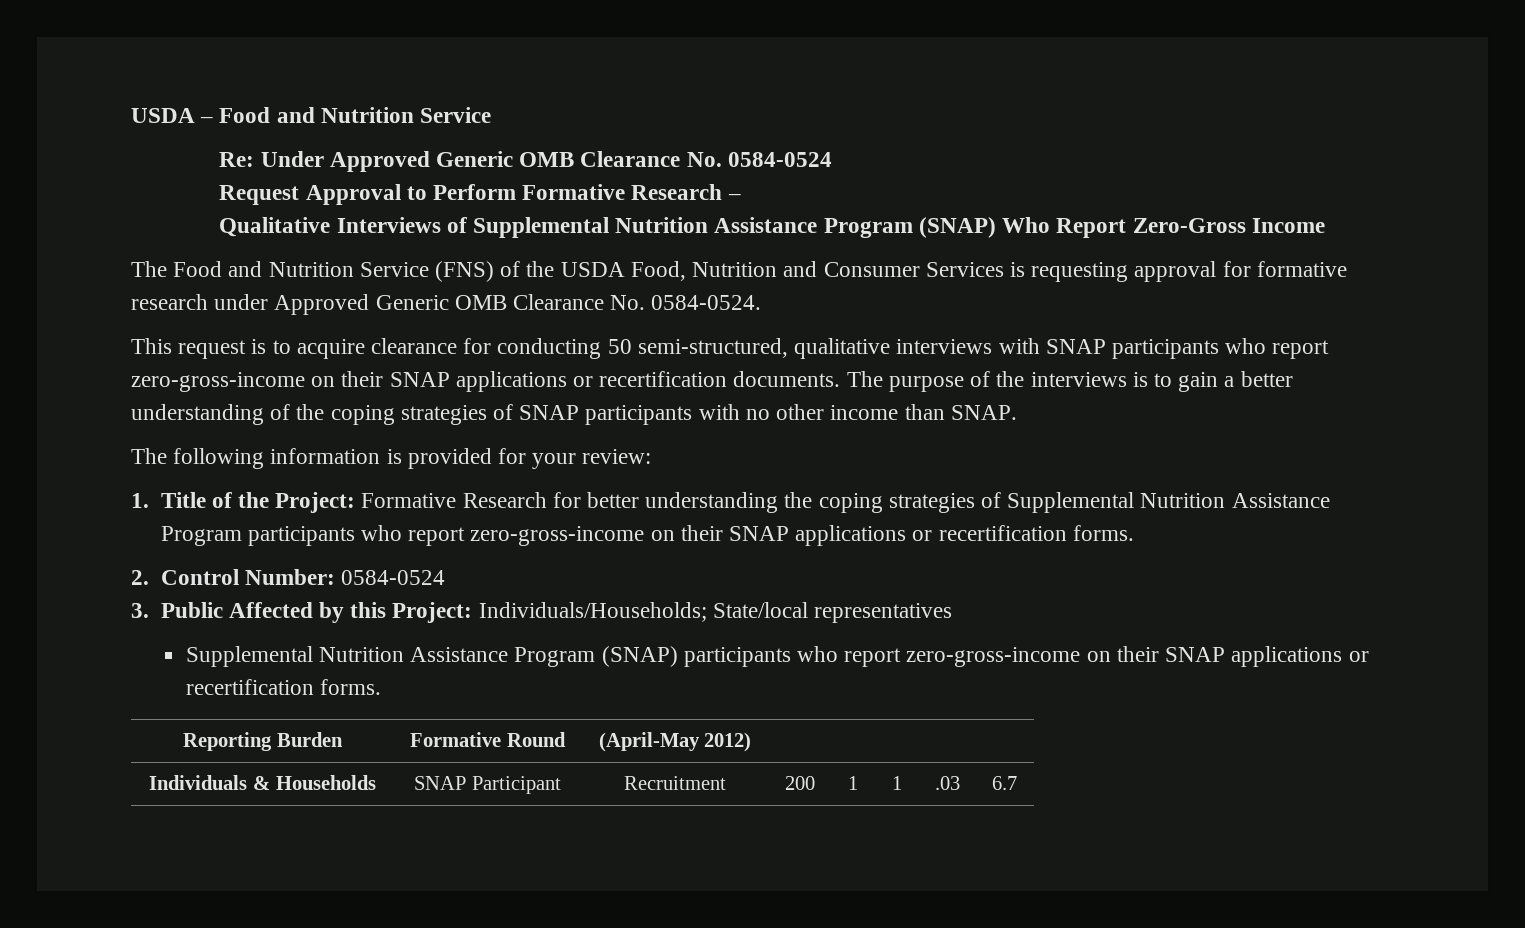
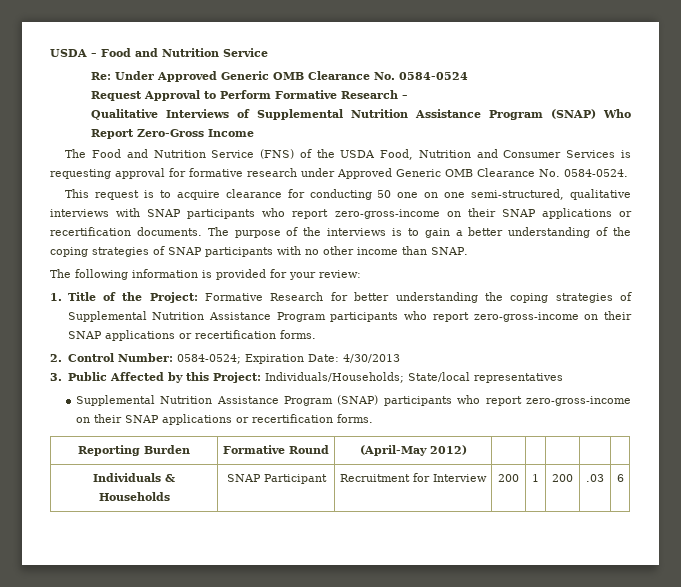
(632, 346) none -> [397,192,466,198] one on one
[340,570,445,585] 0584-0524 -> [176,354,400,364] 0584-0524; Expiration Date: 4/30/2013
(726, 783) none -> [412,473,487,482] for Interview
[891,776,902,790] 1 -> [552,474,573,482] 200
[992,776,1017,790] 6.7 -> [616,474,624,482] 6

